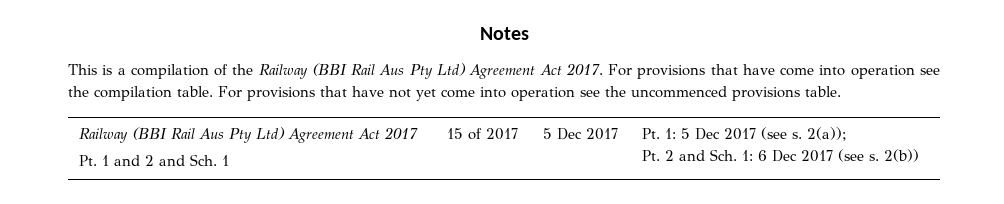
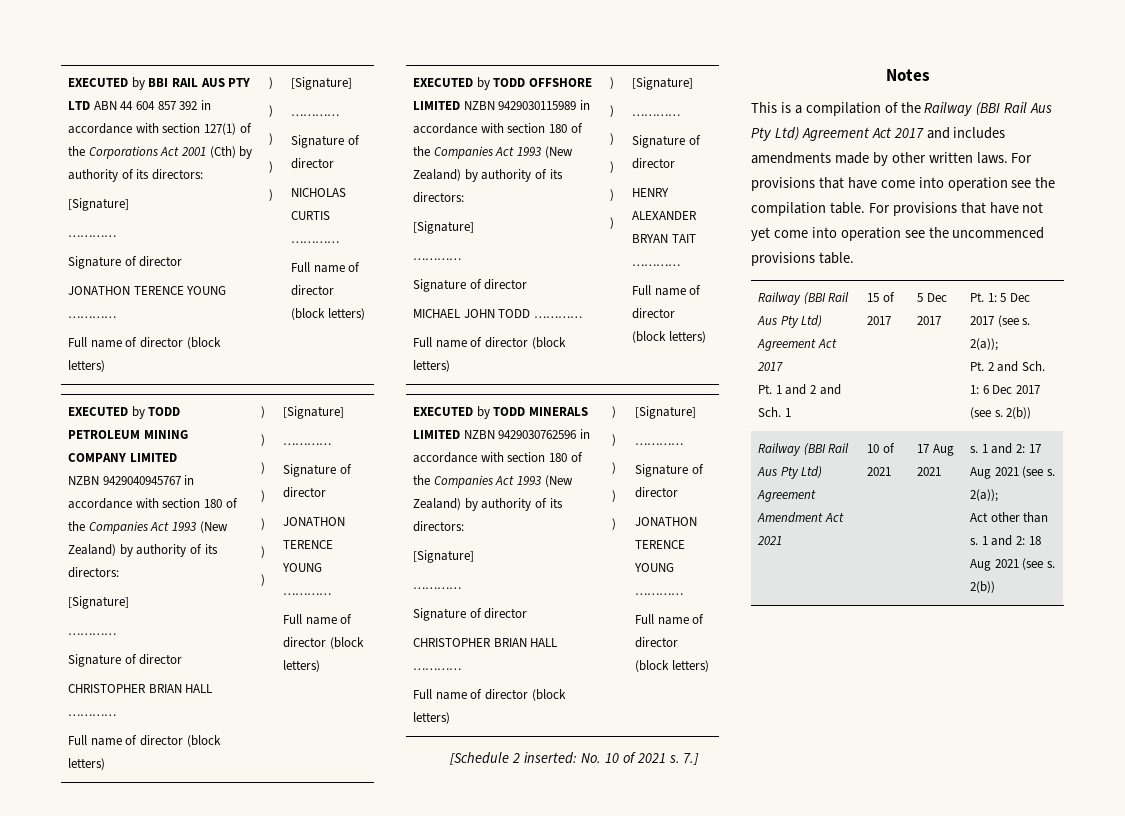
(479, 33) none -> [68,77,251,90] [68,100,211,110] [68,123,252,135] [68,146,253,159] [68,169,204,182] [68,198,130,211] [68,235,117,237] [68,256,183,269] [68,286,227,295] [68,316,117,318] [68,337,221,349] [68,360,106,372] [269,77,274,89] [269,105,274,117] [269,133,274,145] [269,161,274,173] [269,189,274,201] [291,77,353,90] [291,114,340,116] [291,135,360,148] [291,158,335,169] [291,188,347,197] [291,211,331,220] [291,241,340,243] [291,262,361,273] [291,285,335,296] [291,308,365,320] [68,406,181,419] [68,430,188,439] [68,453,177,462] [68,475,195,485] [68,498,238,509] [68,521,228,534] [68,544,218,557] [68,567,120,578] [68,596,130,609] [68,633,117,635] [68,654,183,667] [68,684,213,693] [68,714,117,716] [68,735,221,747] [68,758,106,770] [261,406,266,418] [261,434,266,446] [261,462,266,474] [261,490,266,502] [261,518,266,530] [261,546,266,558] [261,574,266,586] [283,406,345,419] [283,443,332,445] [283,464,352,477] [283,487,327,498] [283,517,346,526] [283,540,334,549] [282,563,323,572] [283,593,332,595] [283,614,353,625] [283,637,364,649] [283,660,321,672] [413,77,593,90] [413,100,591,110] [413,123,583,134] [413,146,573,159] [413,169,563,182] [413,192,465,203] [413,221,475,234] [413,258,462,260] [413,279,528,292] [413,309,583,318] [413,337,566,349] [413,360,451,372] [610,77,615,89] [610,105,615,117] [610,133,615,145] [610,161,615,173] [610,189,615,201] [610,217,615,229] [632,77,694,90] [632,114,681,116] [632,135,701,148] [632,158,676,169] [632,188,670,197] [632,211,698,220] [632,234,696,243] [632,264,681,266] [632,285,702,296] [632,308,676,319] [632,331,706,343] [413,406,589,419] [413,429,591,439] [413,452,583,463] [413,475,573,488] [413,498,563,511] [413,521,465,532] [413,550,475,563] [413,587,462,589] [413,608,528,621] [413,638,558,647] [413,668,462,670] [413,689,566,701] [413,712,451,724] [612,406,617,418] [612,434,617,446] [612,462,617,474] [612,490,617,502] [612,518,617,530] [635,406,697,419] [635,443,684,445] [635,464,704,477] [635,487,679,498] [635,517,698,526] [635,540,686,549] [634,563,675,572] [635,593,684,595] [635,614,705,625] [635,637,679,648] [635,660,709,672] [450,752,700,765] EXECUTED by BBI RAIL AUS PTY LTD ABN 44 604 857 392 in accordance with section 127(1) of the Corporations Act 2001 (Cth) by authority of its directors: // [Signature] // ………… // Signature of director // JONATHON TERENCE YOUNG ………… // Full name of director (block letters) | ) // ) // ) // ) // ) | [Signature] // ………… // Signature of director // NICHOLAS CURTIS ………… // Full name of director (block letters) // EXECUTED by TODD PETROLEUM MINING COMPANY LIMITED // NZBN 9429040945767 in accordance with section 180 of the Companies Act 1993 (New Zealand) by authority of its directors: // [Signature] // ………… // Signature of director // CHRISTOPHER BRIAN HALL ………… // Full name of director (block letters) | ) // ) // ) // ) // ) // ) // ) | [Signature] // ………… // Signature of director // JONATHON TERENCE YOUNG ………… // Full name of director (block letters) // EXECUTED by TODD OFFSHORE LIMITED NZBN 9429030115989 in accordance with section 180 of the Companies Act 1993 (New Zealand) by authority of its directors: // [Signature] // ………… // Signature of director // MICHAEL JOHN TODD ………… // Full name of director (block letters) | ) // ) // ) // ) // ) // ) | [Signature] // ………… // Signature of director // HENRY ALEXANDER BRYAN TAIT ………… // Full name of director (block letters) // EXECUTED by TODD MINERALS LIMITED NZBN 9429030762596 in accordance with section 180 of the Companies Act 1993 (New Zealand) by authority of its directors: // [Signature] // ………… // Signature of director // CHRISTOPHER BRIAN HALL ………… // Full name of director (block letters) | ) // ) // ) // ) // ) | [Signature] // ………… // Signature of director // JONATHON TERENCE YOUNG ………… // Full name of director (block letters) // [Schedule 2 inserted: No. 10 of 2021 s. 7.] //
[565,63,603,75] 2017. -> [893,127,1006,139] [751,152,1008,166] 2017 and includes amendments made by other written laws.
(919, 155) none -> [758,443,850,456] [757,466,823,479] [757,490,817,502] [757,512,844,523] [757,536,783,545] [867,443,895,453] [867,467,892,476] [917,444,954,456] [917,467,942,476] [970,443,1041,454] [970,466,1056,479] [970,489,999,502] [970,512,1049,523] [970,535,1041,546] [970,558,1056,571] [970,581,996,593] // Railway (BBI Rail Aus Pty Ltd) Agreement Amendment Act 2021 | 10 of 2021 | 17 Aug 2021 | s. 1 and 2: 17 Aug 2021 (see s. 2(a)); // Act other than s. 1 and 2: 18 Aug 2021 (see s. 2(b))

